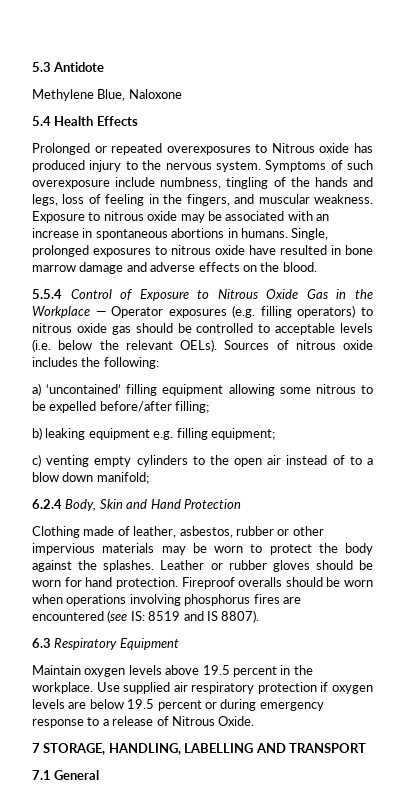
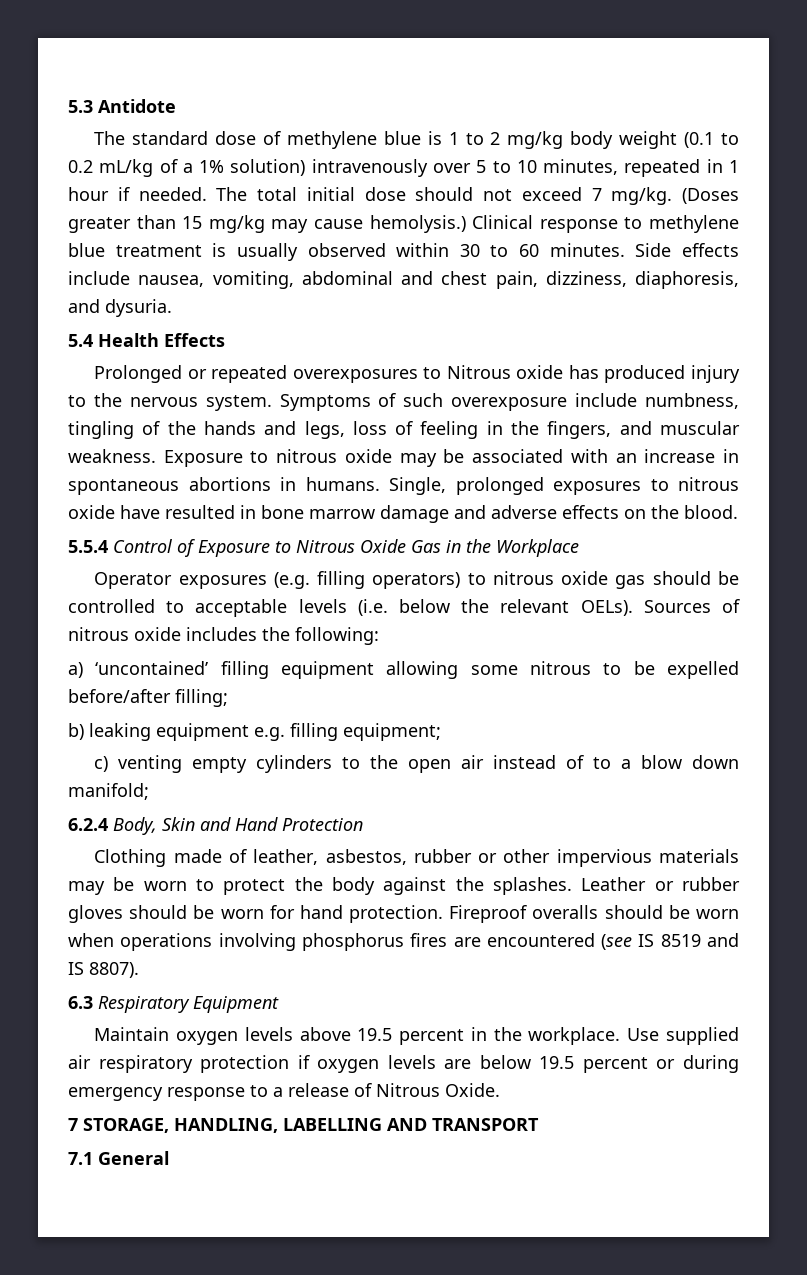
[32,89,182,101] Methylene Blue, Naloxone -> [94,131,740,149] [68,159,740,177] [68,187,739,205] [68,215,740,233] [68,243,739,261] [68,271,739,289] [68,299,172,317] The standard dose of methylene blue is 1 to 2 mg/kg body weight (0.1 to 0.2 mL/kg of a 1% solution) intravenously over 5 to 10 minutes, repeated in 1 hour if needed. The total initial dose should not exceed 7 mg/kg. (Doses greater than 15 mg/kg may cause hemolysis.) Clinical response to methylene blue treatment is usually observed within 30 to 60 minutes. Side effects include nausea, vomiting, abdominal and chest pain, dizziness, diaphoresis, and dysuria.
[95,311,106,316] — -> (579, 548) //
[130,611,145,621] IS: -> [638,934,655,947] IS

